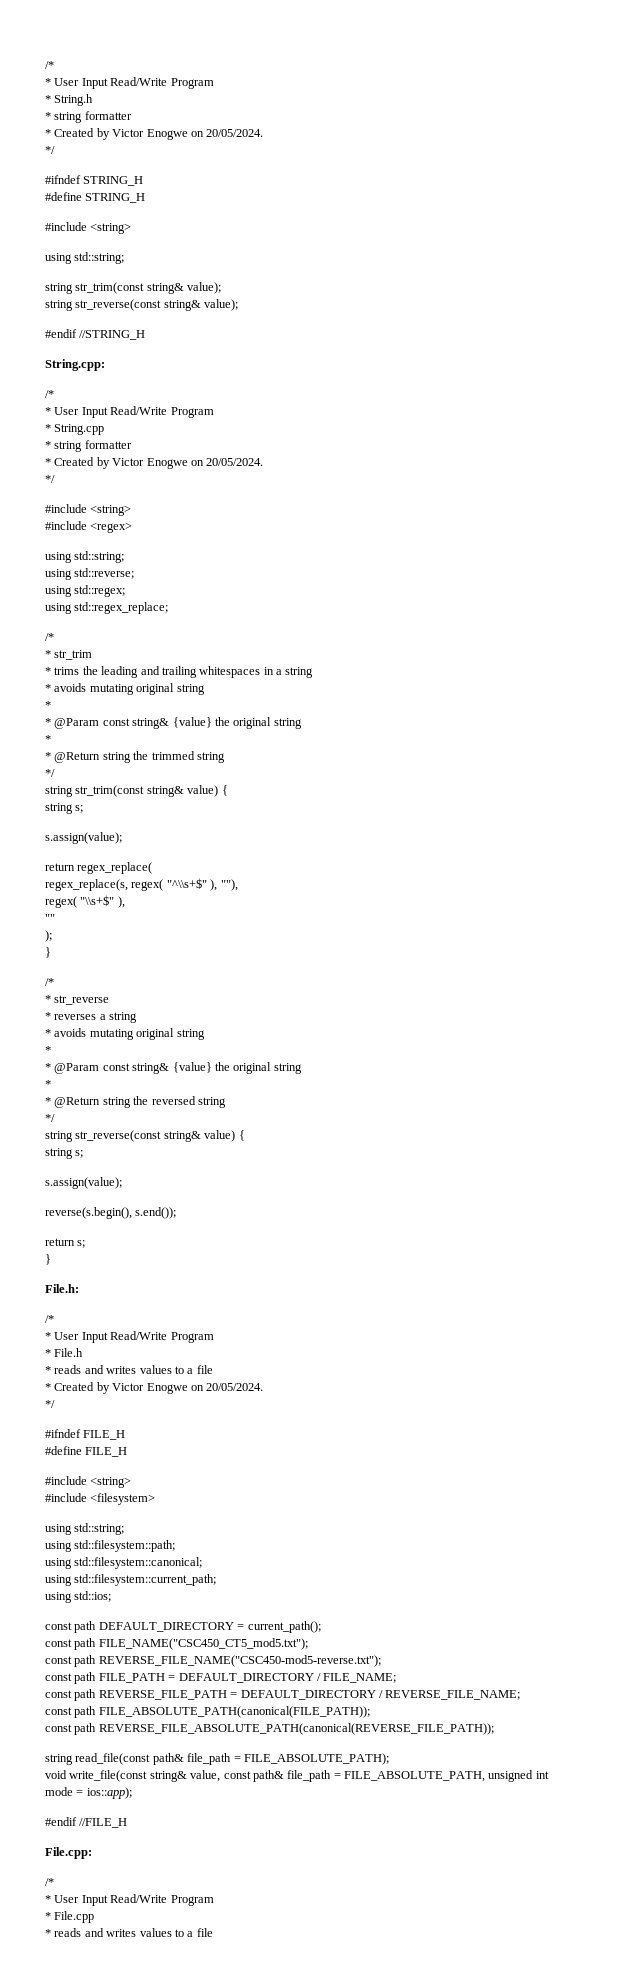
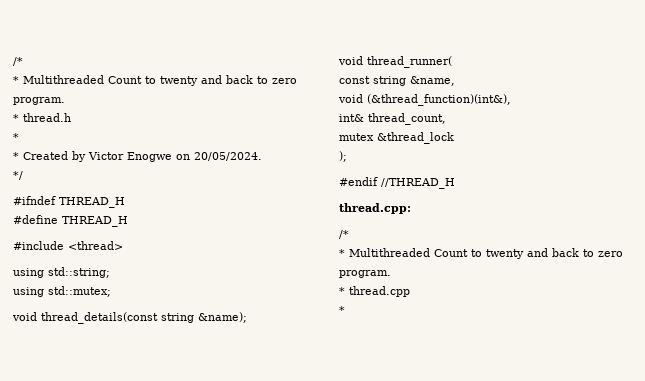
[45,61,54,69] [45,77,214,89] [45,94,94,106] [45,111,132,123] [45,128,264,140] [45,146,55,154] [45,175,144,186] [45,192,146,203] [45,222,132,234] [45,252,125,264] [45,282,222,294] [45,299,239,311] [45,329,146,340] [45,359,105,371] [45,390,54,398] [45,406,214,418] [45,424,105,435] [45,440,132,452] [45,457,264,469] [45,475,55,483] [45,504,132,516] [45,521,133,533] [45,551,125,563] [45,568,135,580] [45,585,126,597] [45,602,169,614] [45,633,54,641] [45,650,93,660] [45,666,314,678] [45,683,205,695] [45,701,51,709] [45,717,302,729] [45,735,51,743] [45,751,225,763] [45,769,55,777] [45,785,228,797] [45,803,84,814] [45,832,122,844] [45,862,153,874] [45,878,238,891] [45,895,125,908] [45,914,55,922] [45,930,52,942] [45,947,51,958] [45,978,54,986] [45,995,110,1005] [45,1012,138,1023] [45,1028,205,1040] [45,1046,51,1054] [45,1062,302,1074] [45,1080,51,1088] [45,1096,226,1108] [45,1114,55,1122] [45,1130,245,1142] [45,1148,84,1159] [45,1177,122,1189] [45,1207,177,1219] [45,1238,86,1248] [45,1254,51,1265] [45,1284,79,1293] [45,1315,54,1323] [45,1331,214,1343] [45,1348,84,1357] [45,1365,213,1374] [45,1382,264,1394] [45,1400,55,1408] [45,1429,126,1440] [45,1446,128,1457] [45,1476,132,1488] [45,1493,156,1505] [45,1523,125,1535] [45,1540,176,1552] [45,1557,203,1569] [45,1574,217,1586] [45,1591,112,1603] [45,1621,321,1633] [45,1638,308,1650] [45,1655,381,1667] [45,1672,397,1684] [45,1689,521,1701] [45,1706,370,1718] [45,1723,494,1735] [45,1753,389,1765] [45,1770,549,1782] [45,1787,132,1799] [45,1817,128,1828] [45,1847,92,1859] [45,1878,54,1886] [45,1894,214,1906] [45,1911,95,1923] [45,1928,213,1937] /* // * User Input Read/Write Program // * String.h // * string formatter // * Created by Victor Enogwe on 20/05/2024. // */ // #ifndef STRING_H // #define STRING_H // #include <string> // using std::string; // string str_trim(const string& value); // string str_reverse(const string& value); // #endif //STRING_H // String.cpp: // /* // * User Input Read/Write Program // * String.cpp // * string formatter // * Created by Victor Enogwe on 20/05/2024. // */ // #include <string> // #include <regex> // using std::string; // using std::reverse; // using std::regex; // using std::regex_replace; // /* // * str_trim // * trims the leading and trailing whitespaces in a string // * avoids mutating original string // * // * @Param const string& {value} the original string // * // * @Return string the trimmed string // */ // string str_trim(const string& value) { // string s; // s.assign(value); // return regex_replace( // regex_replace(s, regex( "^\\s+$" ), ""), // regex( "\\s+$" ), // "" // ); // } // /* // * str_reverse // * reverses a string // * avoids mutating original string // * // * @Param const string& {value} the original string // * // * @Return string the reversed string // */ // string str_reverse(const string& value) { // string s; // s.assign(value); // reverse(s.begin(), s.end()); // return s; // } // File.h: // /* // * User Input Read/Write Program // * File.h // * reads and writes values to a file // * Created by Victor Enogwe on 20/05/2024. // */ // #ifndef FILE_H // #define FILE_H // #include <string> // #include <filesystem> // using std::string; // using std::filesystem::path; // using std::filesystem::canonical; // using std::filesystem::current_path; // using std::ios; // const path DEFAULT_DIRECTORY = current_path(); // const path FILE_NAME("CSC450_CT5_mod5.txt"); // const path REVERSE_FILE_NAME("CSC450-mod5-reverse.txt"); // const path FILE_PATH = DEFAULT_DIRECTORY / FILE_NAME; // const path REVERSE_FILE_PATH = DEFAULT_DIRECTORY / REVERSE_FILE_NAME; // const path FILE_ABSOLUTE_PATH(canonical(FILE_PATH)); // const path REVERSE_FILE_ABSOLUTE_PATH(canonical(REVERSE_FILE_PATH)); // string read_file(const path& file_path = FILE_ABSOLUTE_PATH); // void write_file(const string& value, const path& file_path = FILE_ABSOLUTE_PATH, unsigned int mode = ios::app); // #endif //FILE_H // File.cpp: // /* // * User Input Read/Write Program // * File.cpp // * reads and writes values to a file -> [13,57,23,66] [13,75,297,86] [13,97,65,105] [13,113,71,122] [13,133,19,141] [13,151,262,162] [13,171,23,180] [13,196,125,208] [13,215,128,227] [13,241,123,250] [13,267,110,278] [13,286,111,297] [12,312,247,324] [338,56,452,68] [339,76,455,86] [338,94,511,106] [339,113,446,125] [339,132,454,144] [339,151,347,162] [339,177,455,189] [339,203,411,214] [339,230,349,239] [339,248,623,259] [339,270,391,278] [339,286,410,297] [339,306,345,314] /* // * Multithreaded Count to twenty and back to zero program. // * thread.h // * // * Created by Victor Enogwe on 20/05/2024. // */ // #ifndef THREAD_H // #define THREAD_H // #include <thread> // using std::string; // using std::mutex; // void thread_details(const string &name); // void thread_runner( // const string &name, // void (&thread_function)(int&), // int& thread_count, // mutex &thread_lock // ); // #endif //THREAD_H // thread.cpp: // /* // * Multithreaded Count to twenty and back to zero program. // * thread.cpp // *

